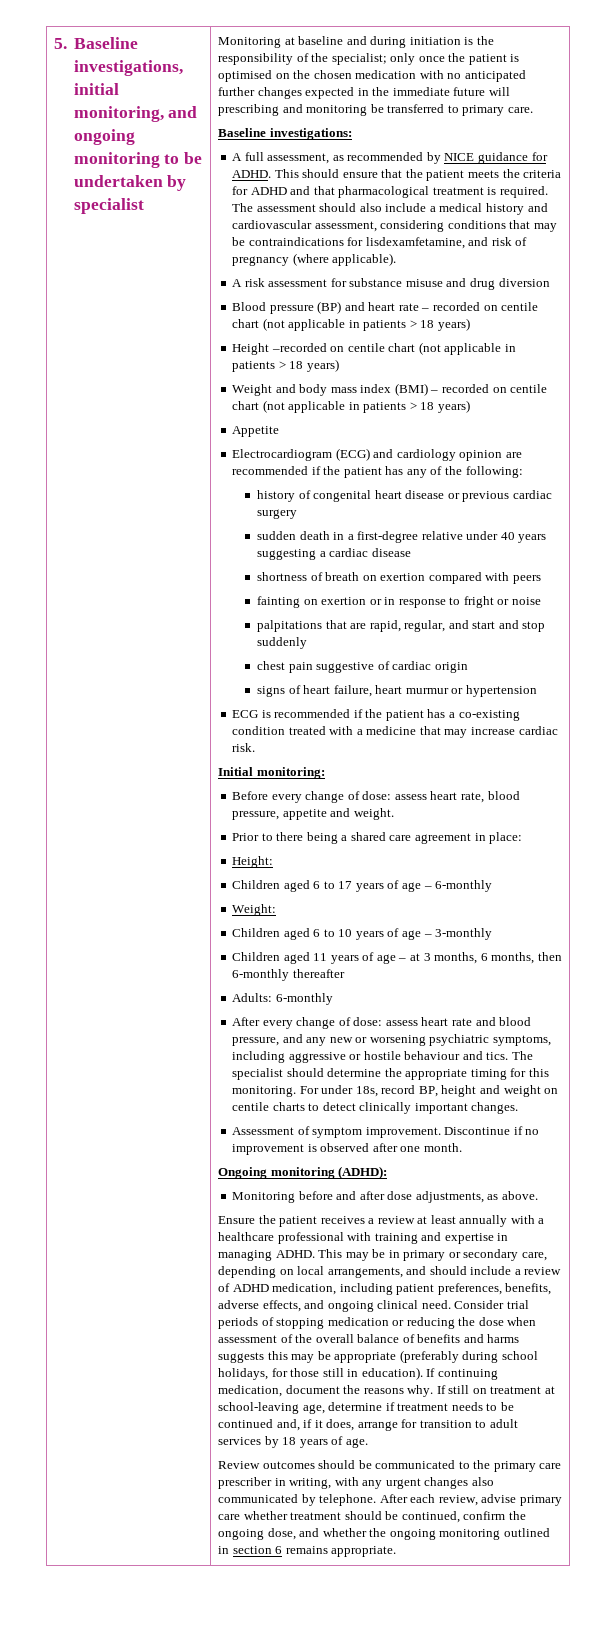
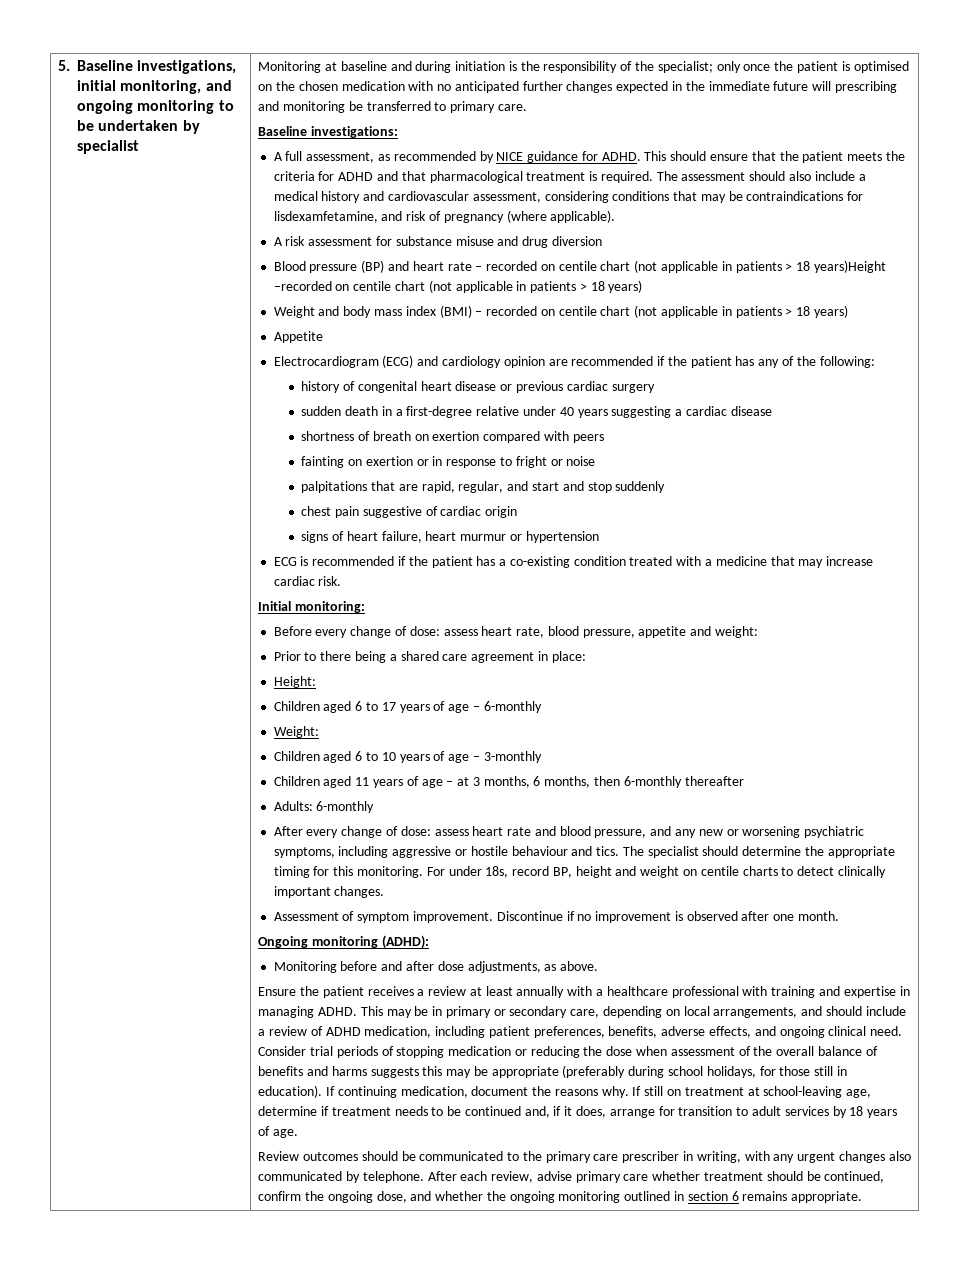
[437,318,470,331] [232,343,270,355] years) // Height -> [813,260,886,273] years)Height
[353,808,394,820] weight. -> [715,626,759,638] weight:

